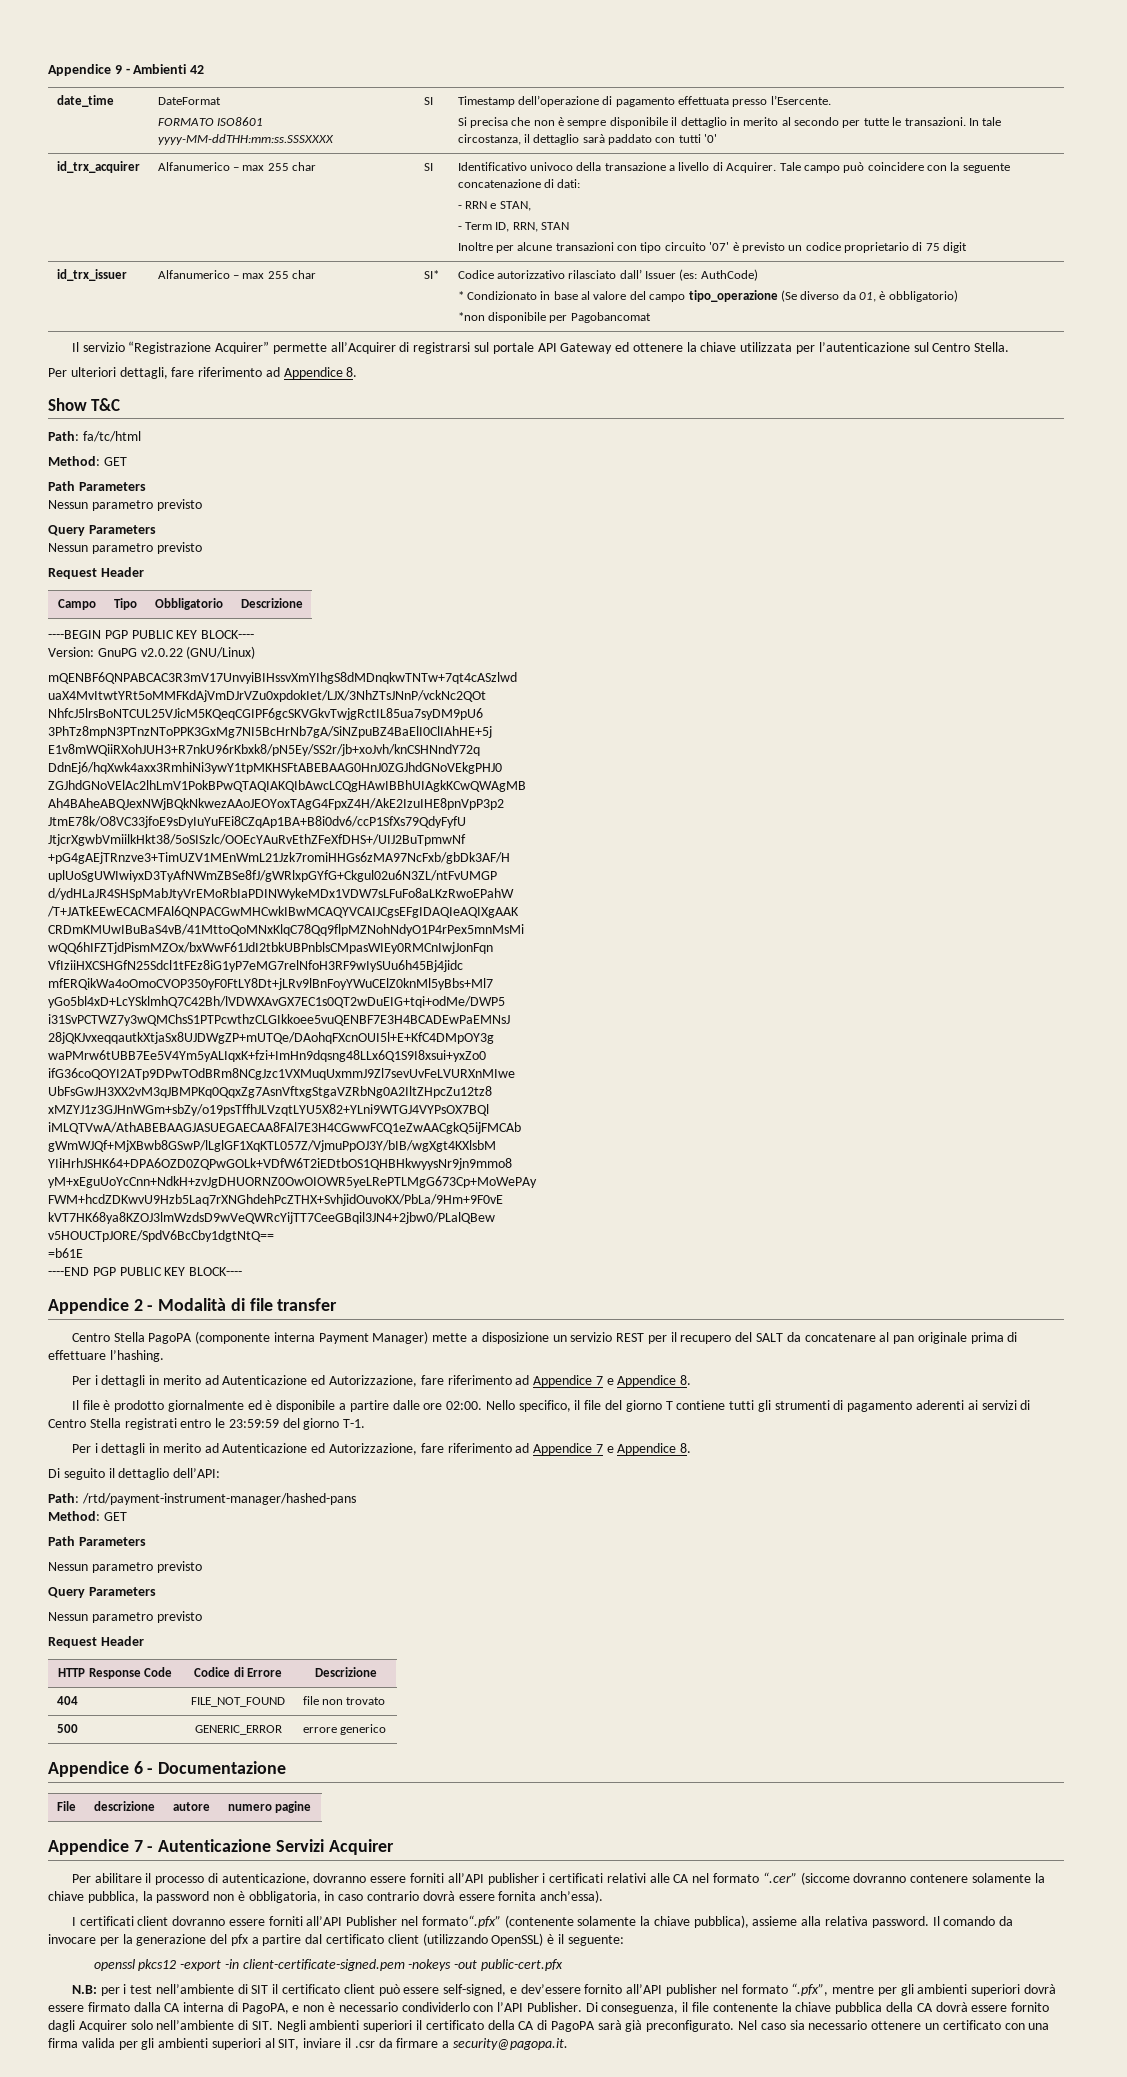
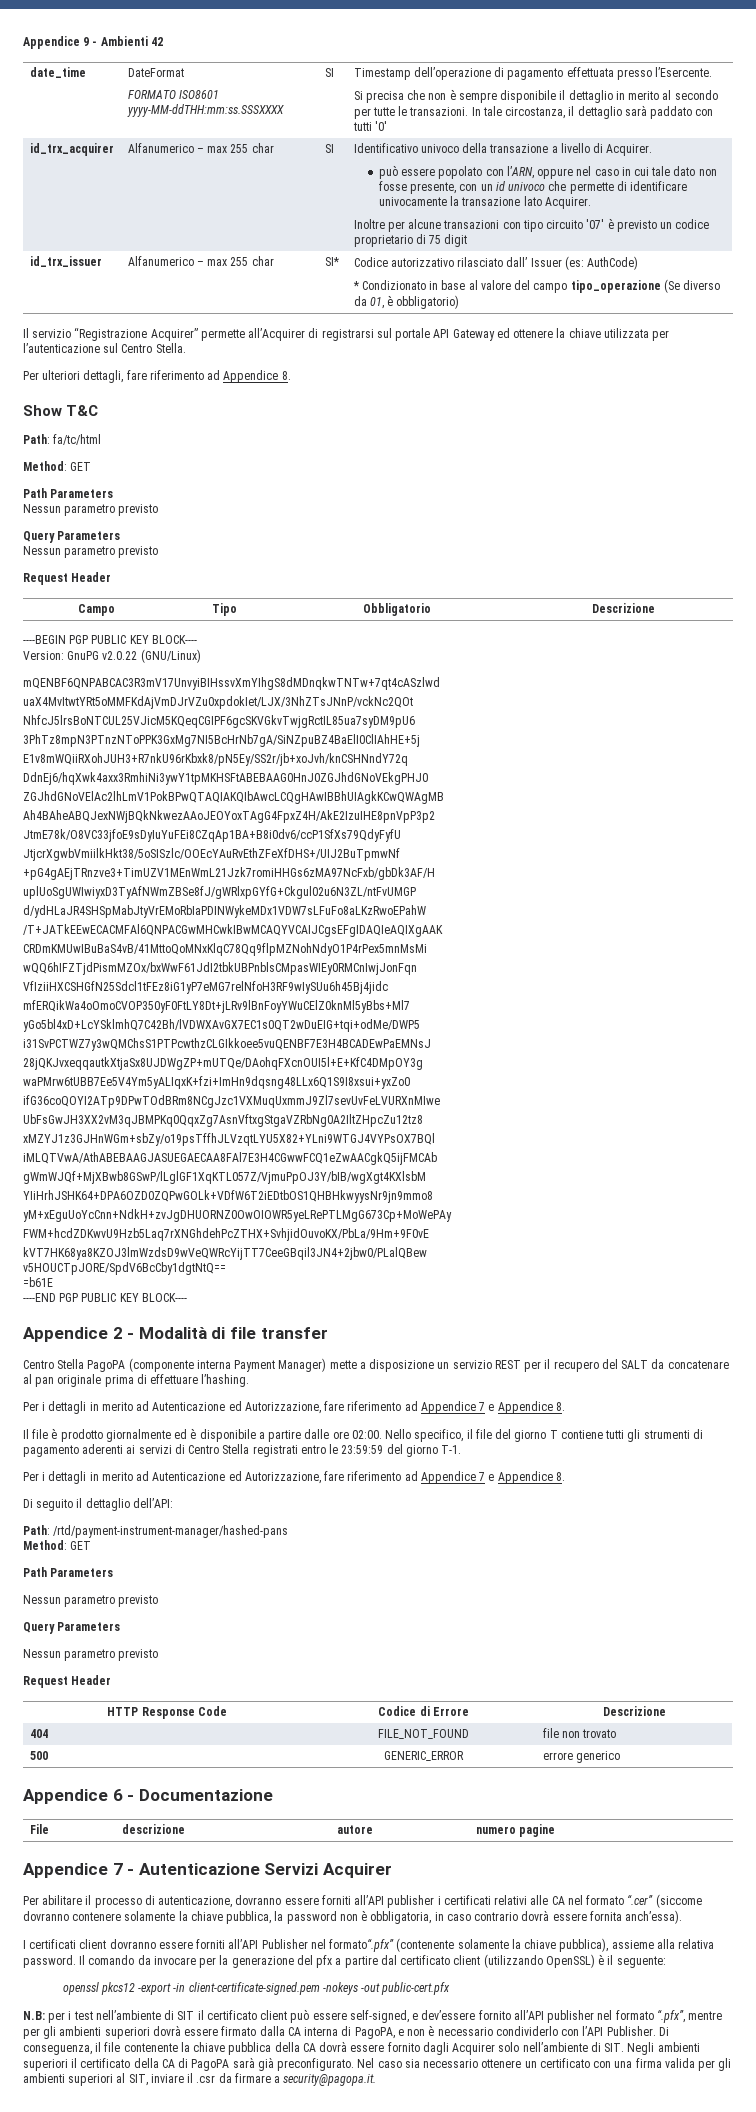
[779,162,1010,173] [457,179,581,188] [457,201,531,211] [457,222,570,232] Tale campo può coincidere con la seguente concatenazione di dati: // - RRN e STAN, // - Term ID, RRN, STAN -> [378,165,717,179] [378,181,688,194] [378,196,591,209] // può essere popolato con l’ARN, oppure nel caso in cui tale dato non fosse presente, con un id univoco che permette di identificare univocamente la transazione lato Acquirer.
[457,312,651,323] // *non disponibile per Pagobancomat -> (460, 302) none

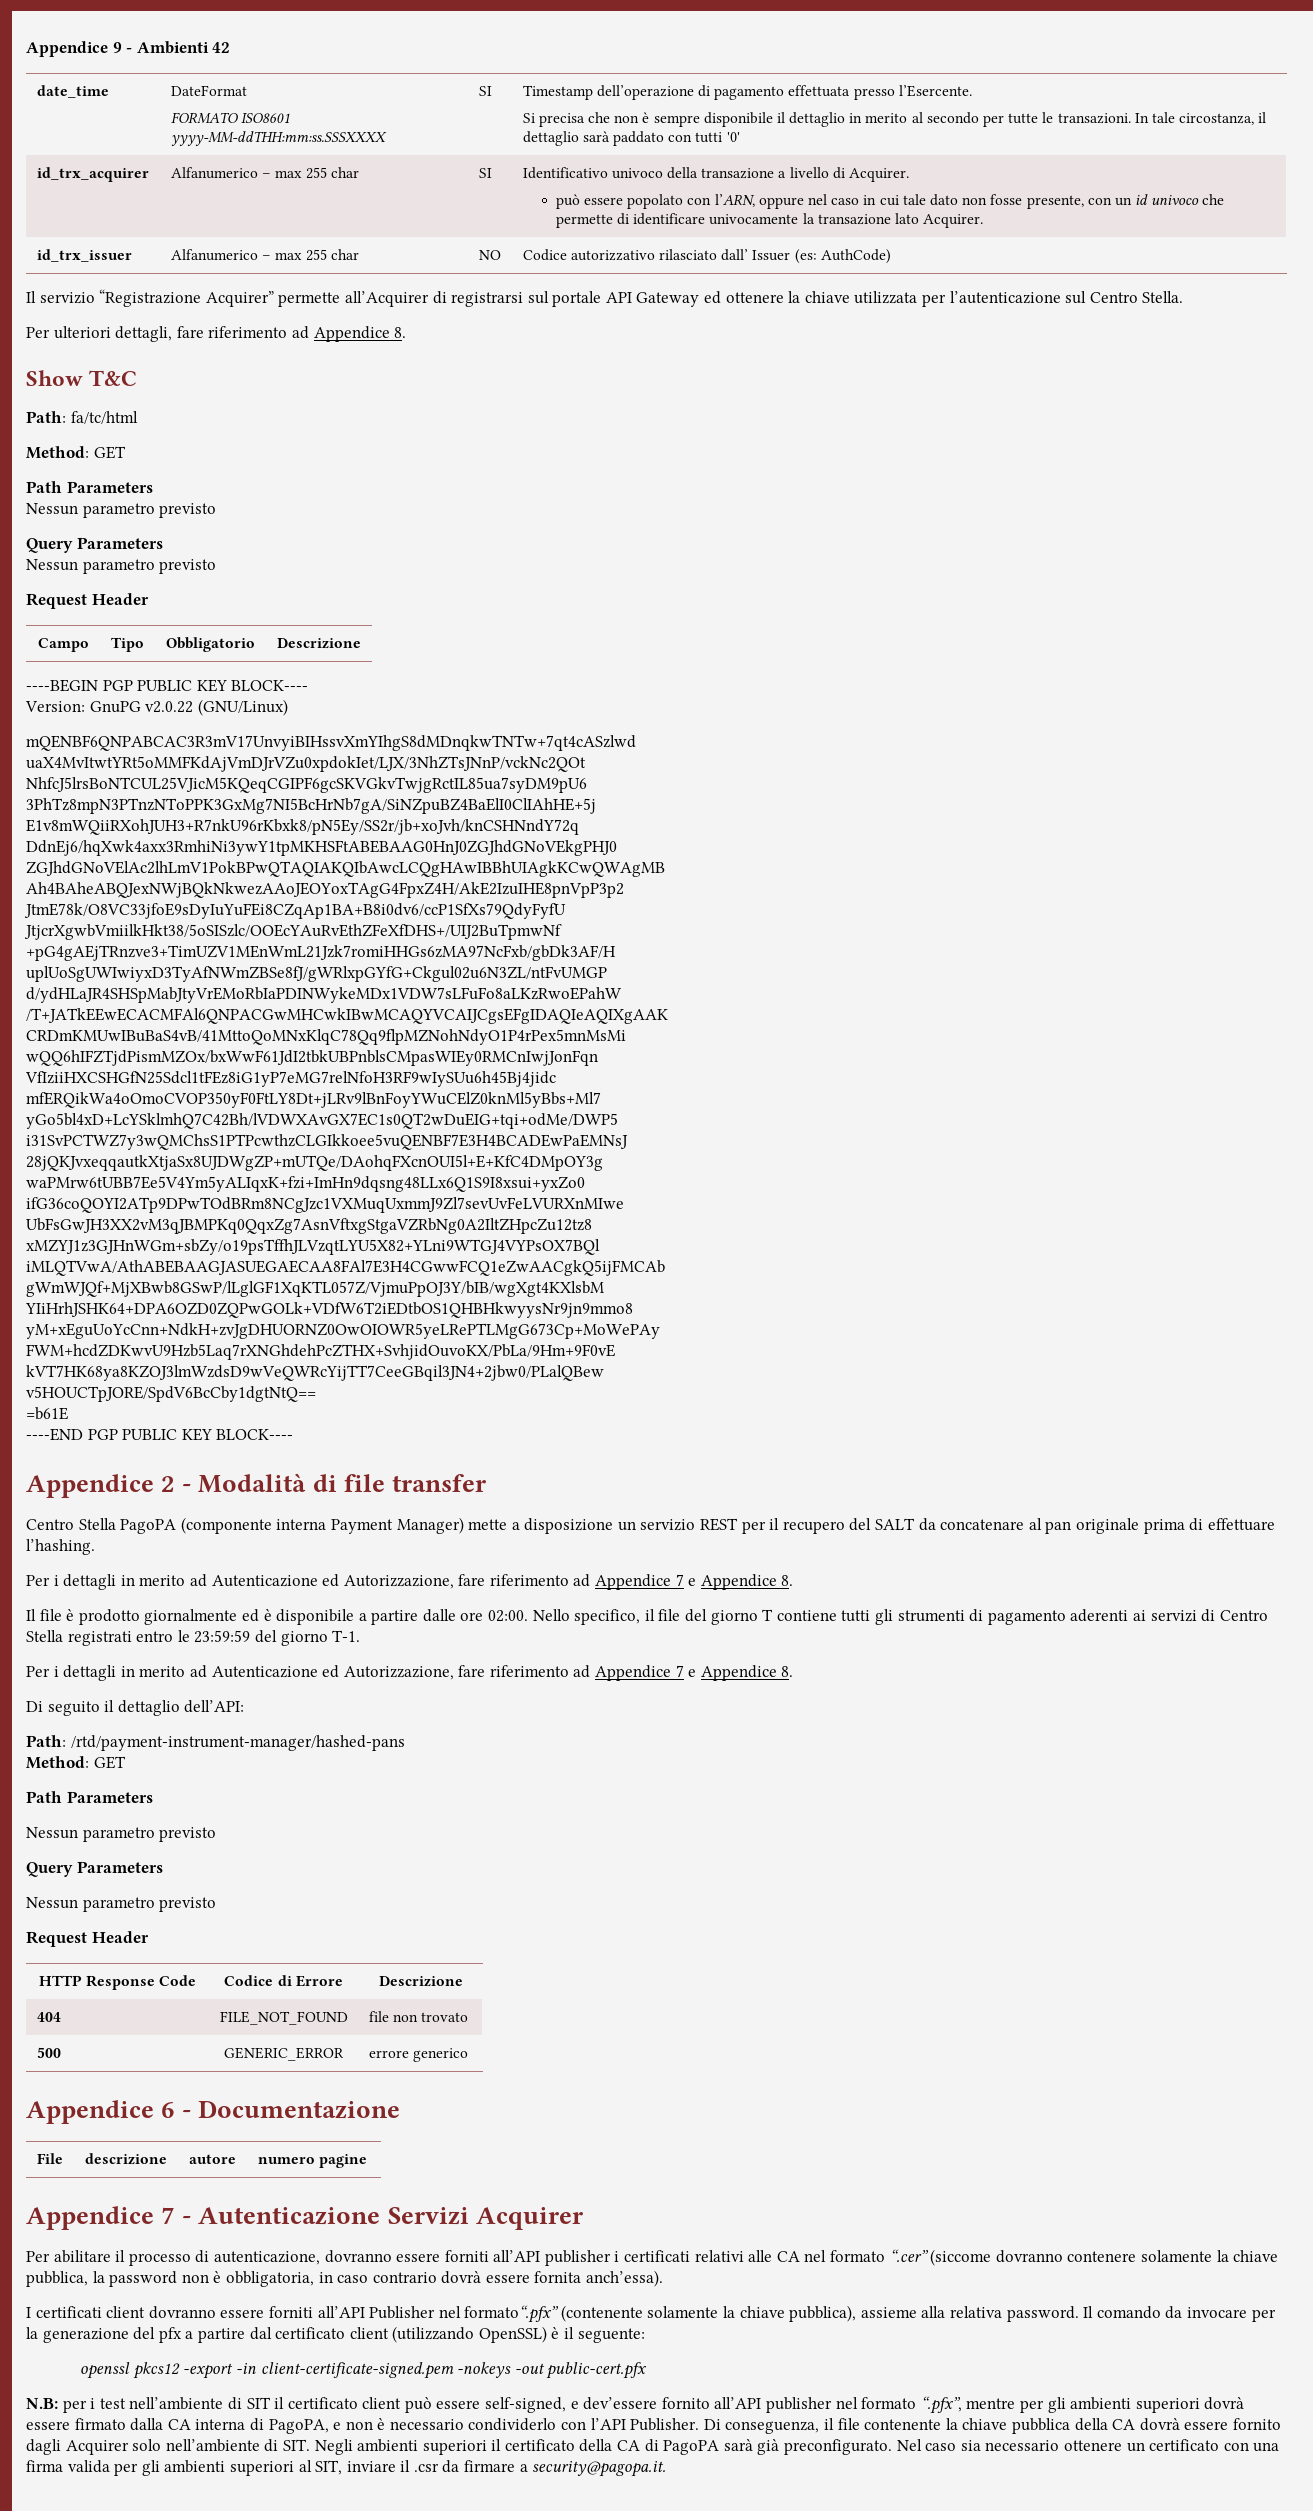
[353,218,710,232] [353,234,468,247] // Inoltre per alcune transazioni con tipo circuito '07' è previsto un codice proprietario di 75 digit -> (984, 221) none
[324,257,339,266] SI* -> [478,250,501,260] NO
[352,279,721,293] [353,295,460,309] // * Condizionato in base al valore del campo tipo_operazione (Se diverso da 01, è obbligatorio) -> (891, 256) none

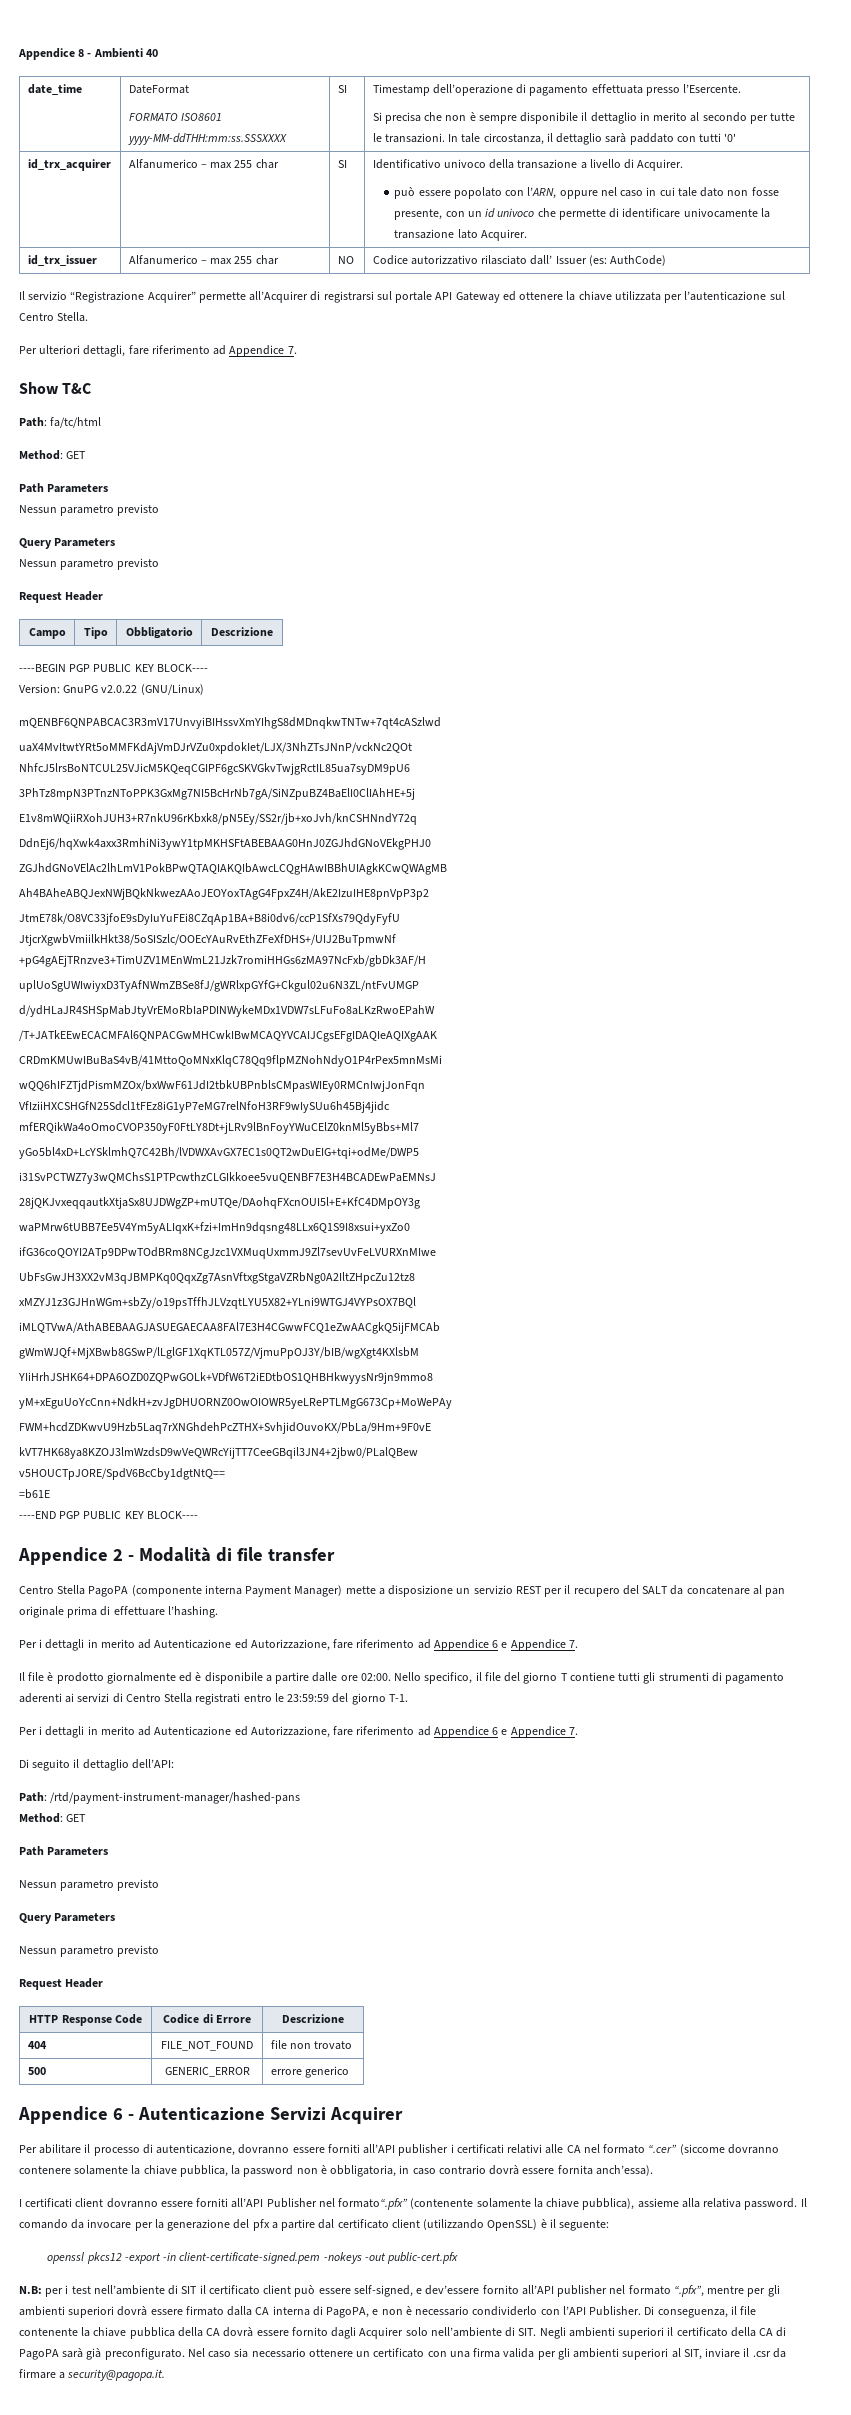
[26,41,122,57] Appendice 9 -> [18,48,85,60] Appendice 8
[212,42,231,53] 42 -> [145,49,158,57] 40
[394,327,407,338] 8. -> [287,346,297,354] 7.
[675,1574,794,1590] 7 e Appendice 8. -> [492,1639,578,1651] 6 e Appendice 7.
[675,1665,794,1681] 7 e Appendice 8. -> [492,1726,578,1738] 6 e Appendice 7.
[198,2100,401,2119] [36,2153,63,2164] [84,2153,167,2165] [188,2154,236,2164] [257,2154,367,2168] [26,2206,192,2230] Documentazione // File | descrizione | autore | numero pagine // Appendice 7 - -> (134, 2117) none

